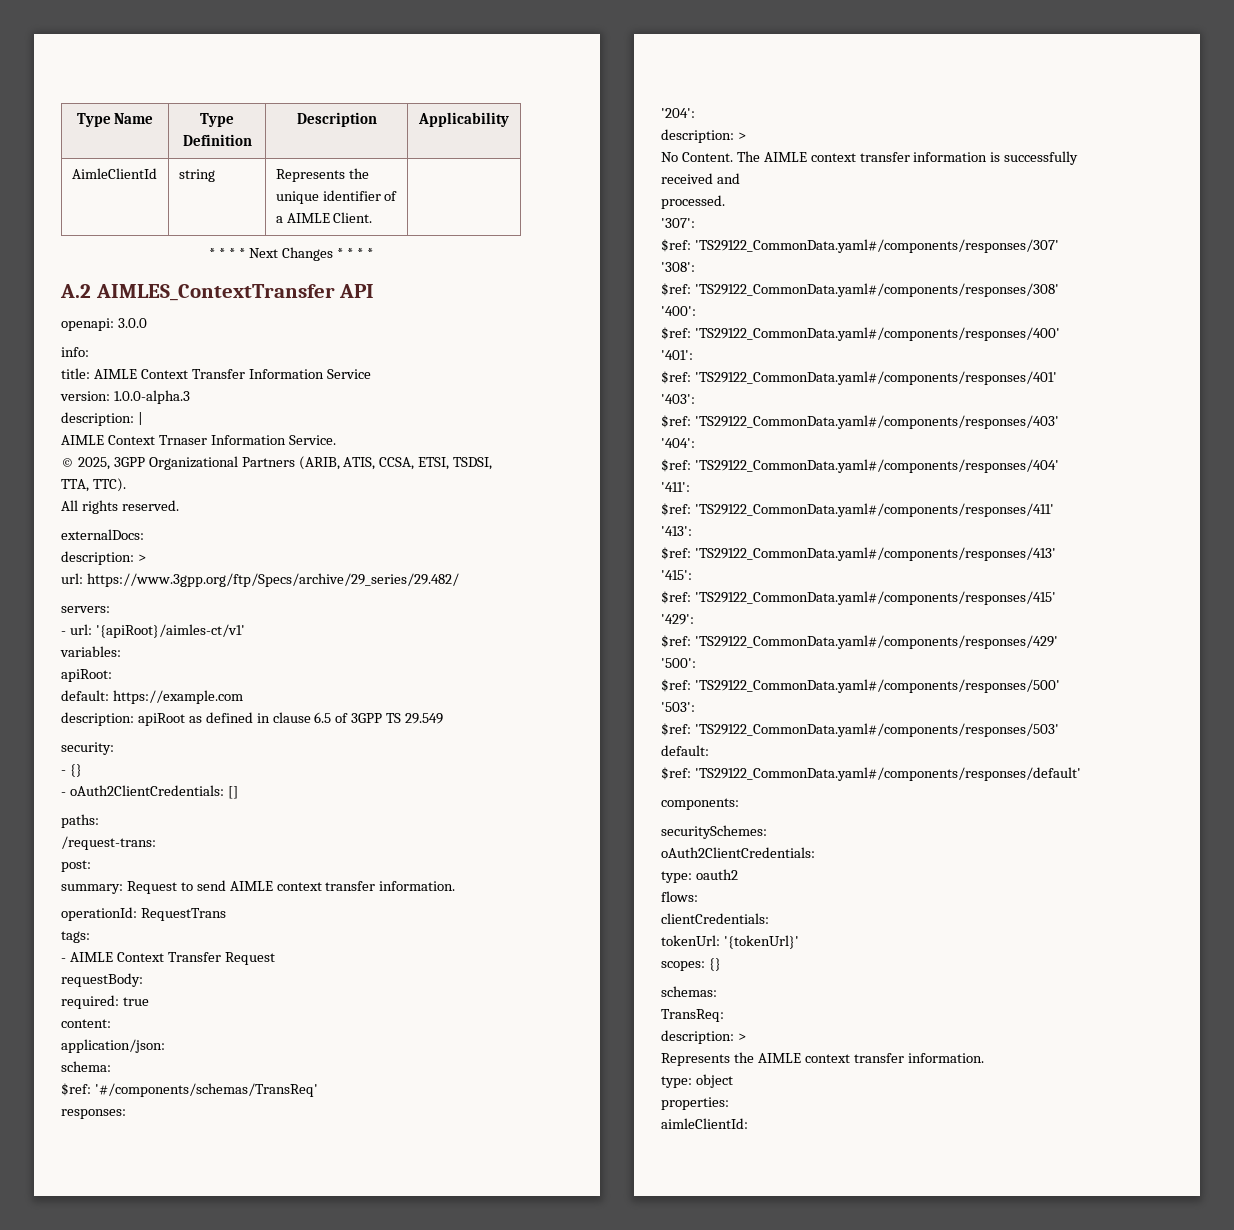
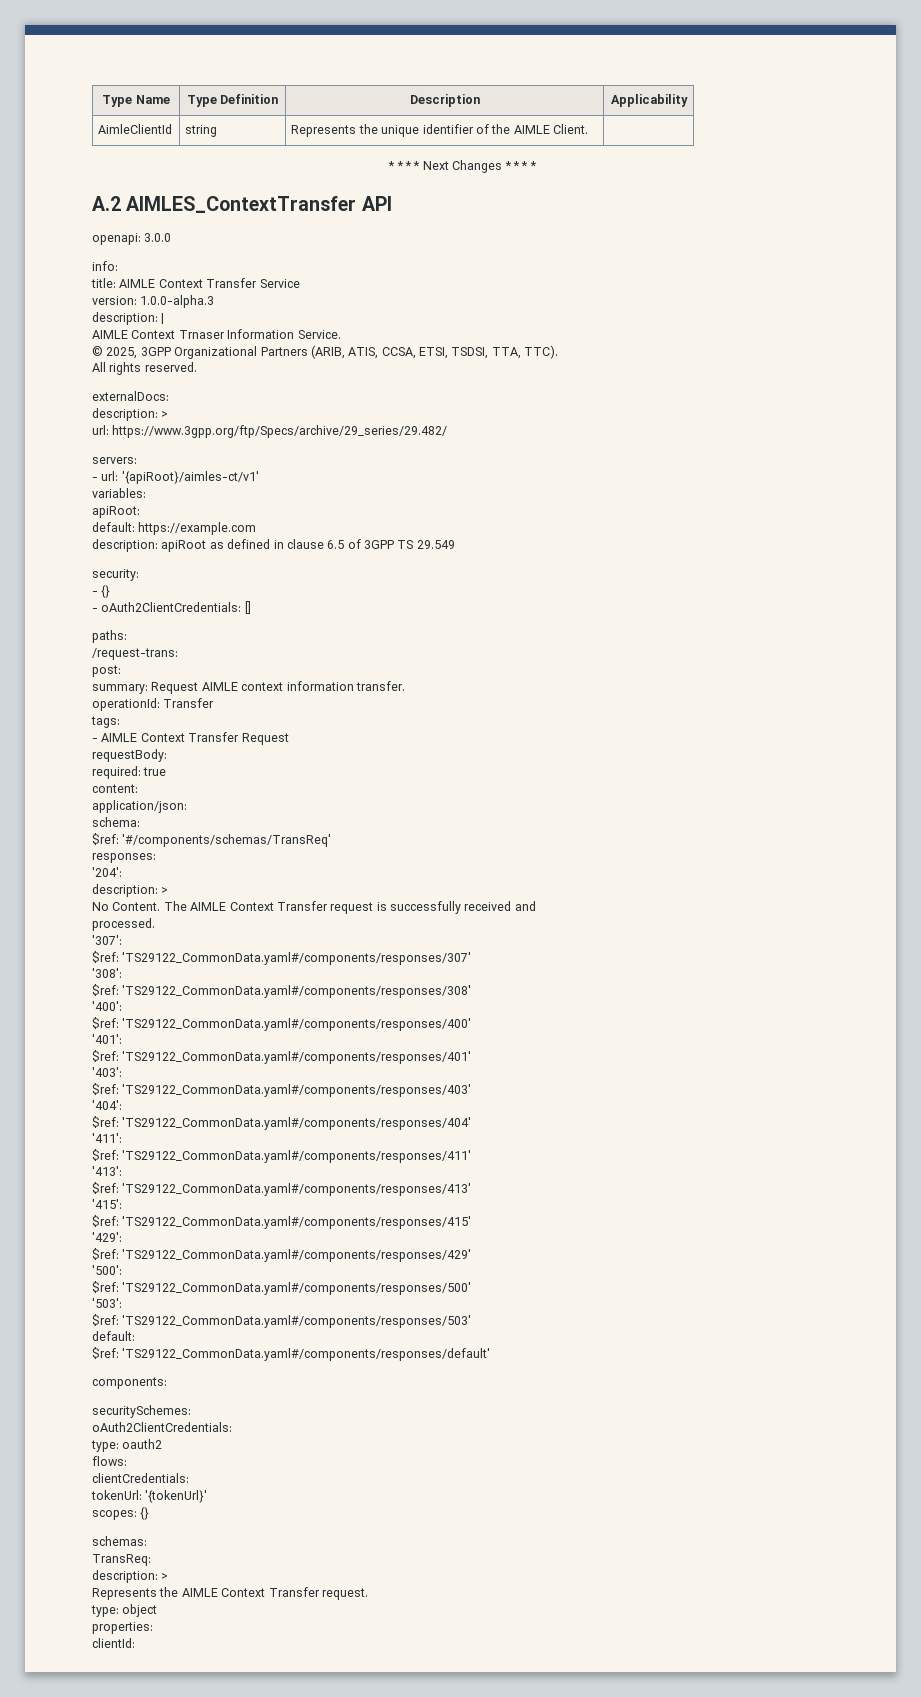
[275,216,283,223] a -> [491,124,511,134] the
[248,369,324,379] Information -> (258, 283) none
[180,880,456,891] to send AIMLE context transfer information. -> [201,681,405,691] AIMLE context information transfer.
[140,908,226,921] RequestTrans -> [163,698,215,708] Transfer
[810,152,988,162] context transfer information -> [229,901,374,914] Context Transfer request
[804,1053,984,1063] context transfer information. -> [221,1587,368,1600] Context Transfer request.
[661,1118,748,1129] aimleClientId: -> [92,1638,135,1648] clientId:

